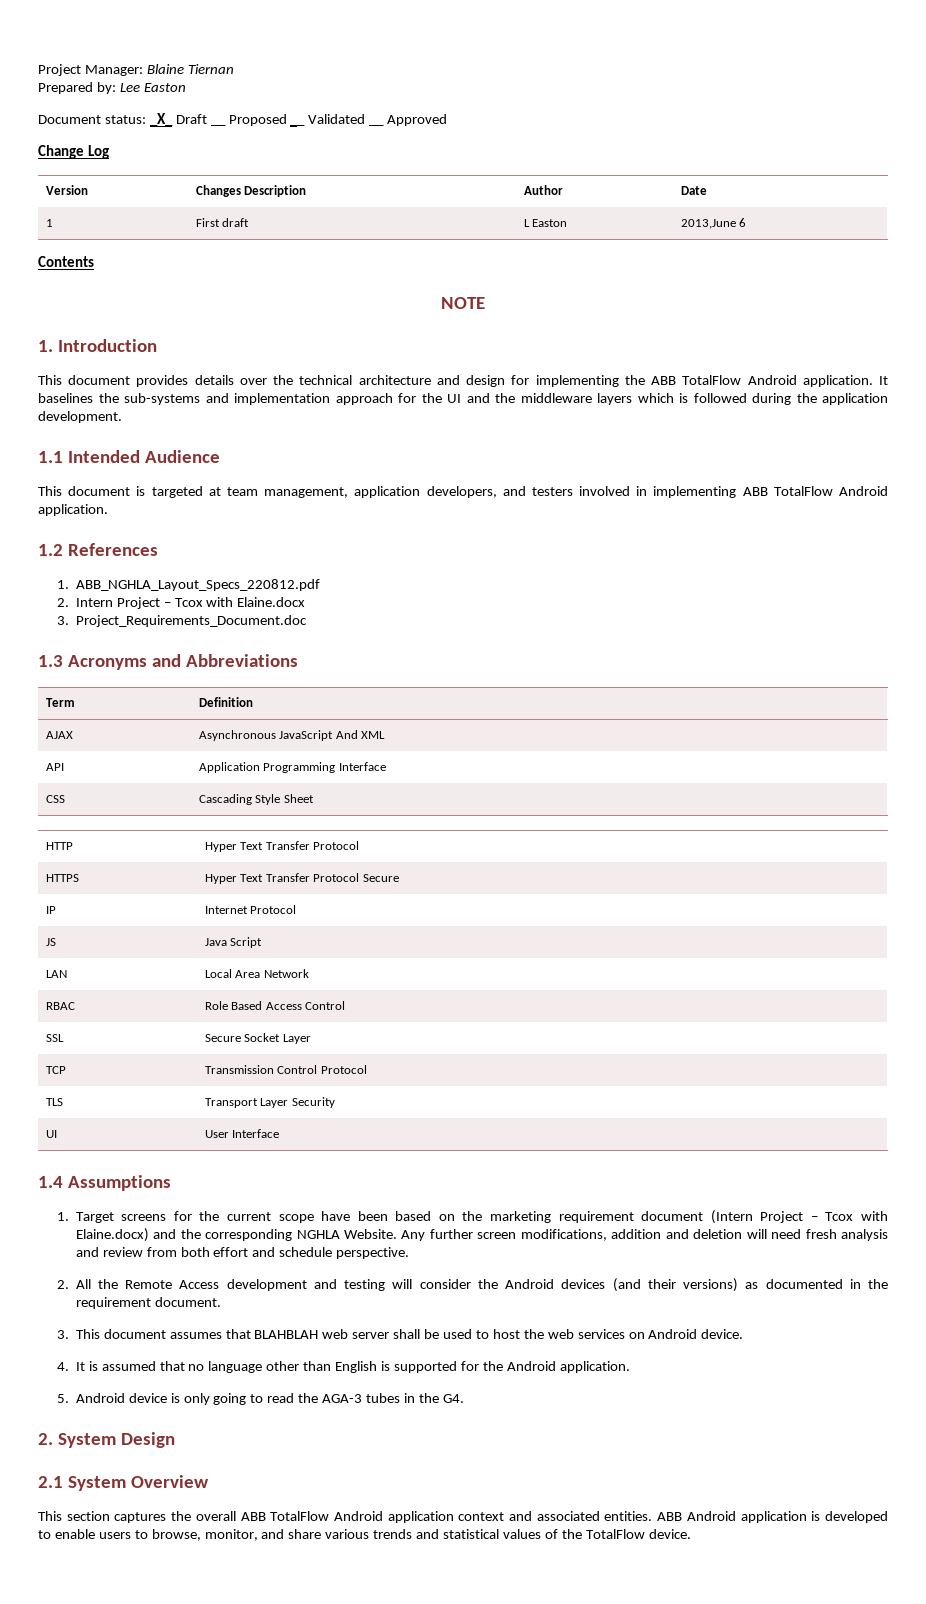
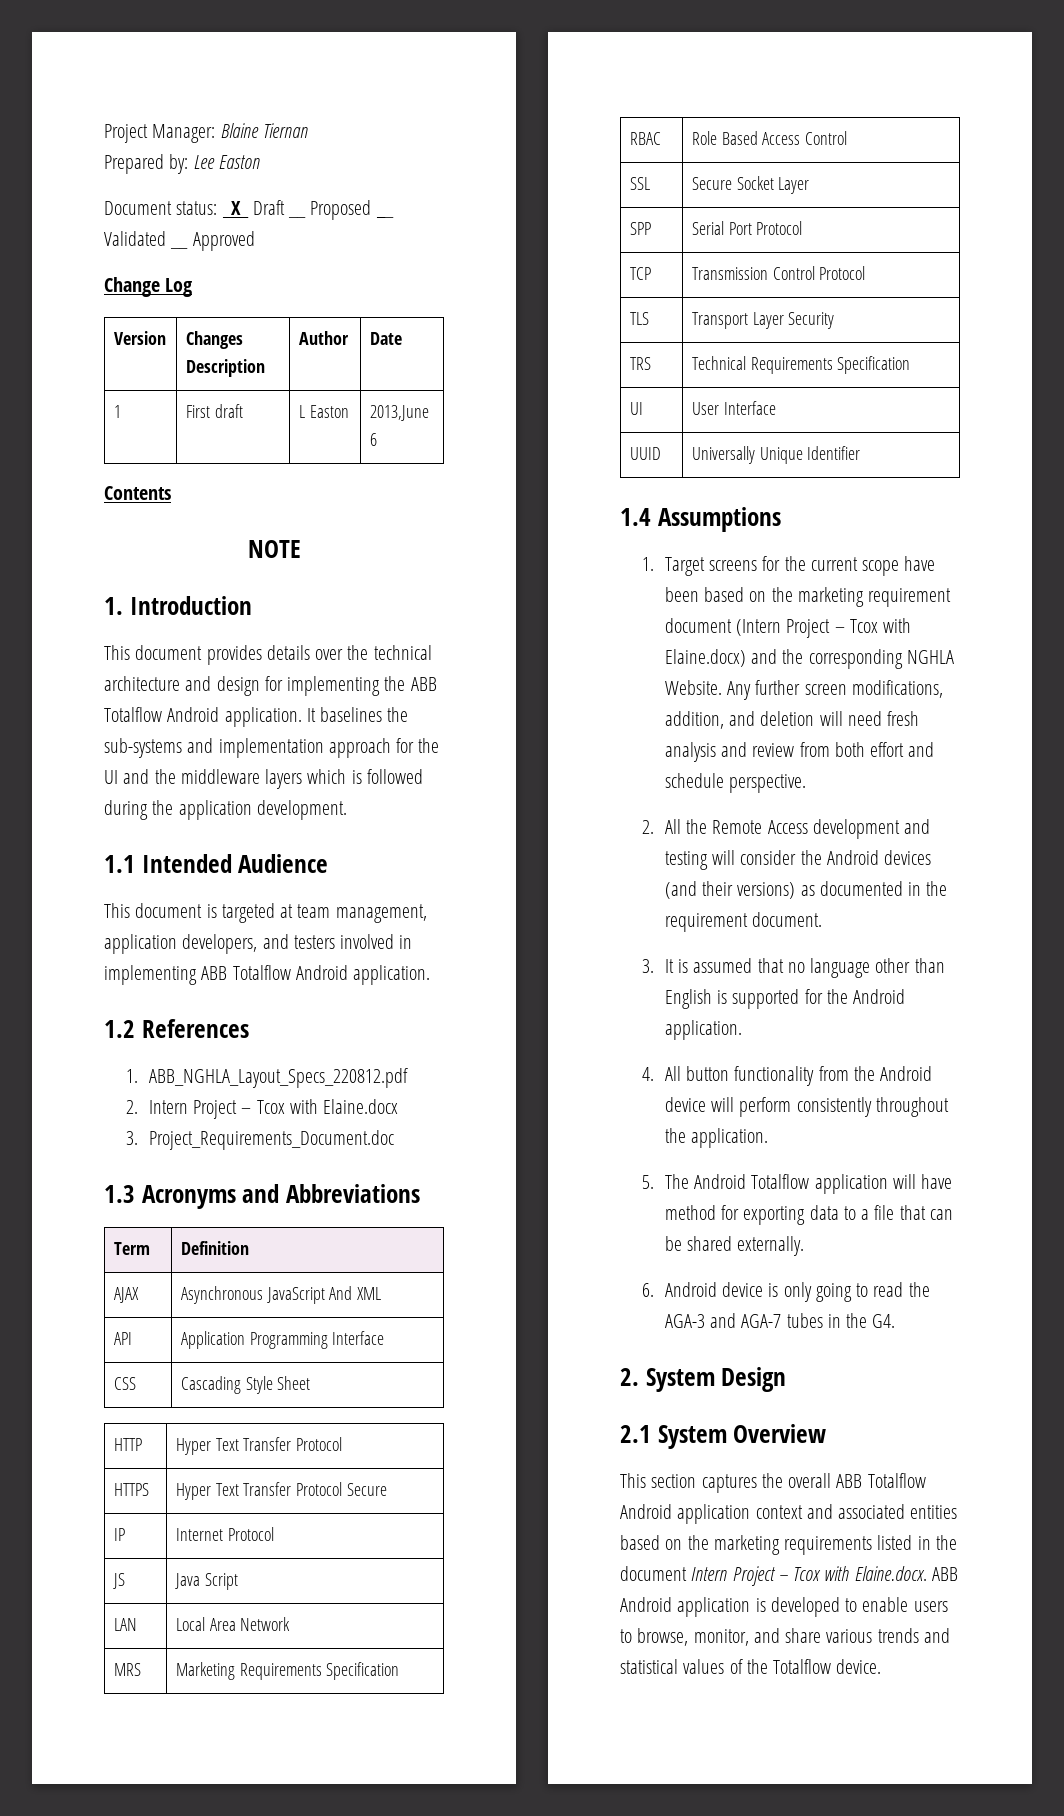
[682,375,742,385] TotalFlow -> [104,707,162,722] Totalflow
[773,486,833,496] TotalFlow -> [232,965,291,980] Totalflow
(309, 973) none -> [113,1663,141,1676] [175,1662,400,1680] // MRS | Marketing Requirements Specification
(311, 1039) none -> [629,222,651,235] [691,221,803,235] // SPP | Serial Port Protocol
(335, 1102) none -> [629,357,651,370] [691,356,911,374] // TRS | Technical Requirements Specification
(280, 1133) none -> [629,447,661,460] [691,446,861,464] // UUID | Universally Unique Identifier
[611,1229,662,1239] addition -> [664,711,724,729] addition,
[75,1329,744,1339] [56,1362,69,1371] This document assumes that BLAHBLAH web server shall be used to host the web services on Android device. // 4. -> (655, 966) none
[56,1394,69,1403] 5. -> [642,1066,933,1086] [664,1097,949,1117] [664,1128,769,1148] [642,1174,953,1194] [664,1205,953,1225] [664,1236,805,1256] [642,1283,655,1297] 4. All button functionality from the Android device will perform consistently throughout the application. // 5. The Android Totalflow application will have method for exporting data to a file that can be shared externally. // 6.
(363, 1398) none -> [710,1313,782,1328] and AGA-7
[270,1511,330,1521] TotalFlow -> [867,1473,926,1488] Totalflow
[604,1511,653,1521] entities. -> [910,1505,958,1519] [620,1535,957,1555] [620,1566,927,1586] entities based on the marketing requirements listed in the document Intern Project – Tcox with Elaine.docx.
[585,1529,645,1539] TotalFlow -> [773,1659,832,1674] Totalflow

